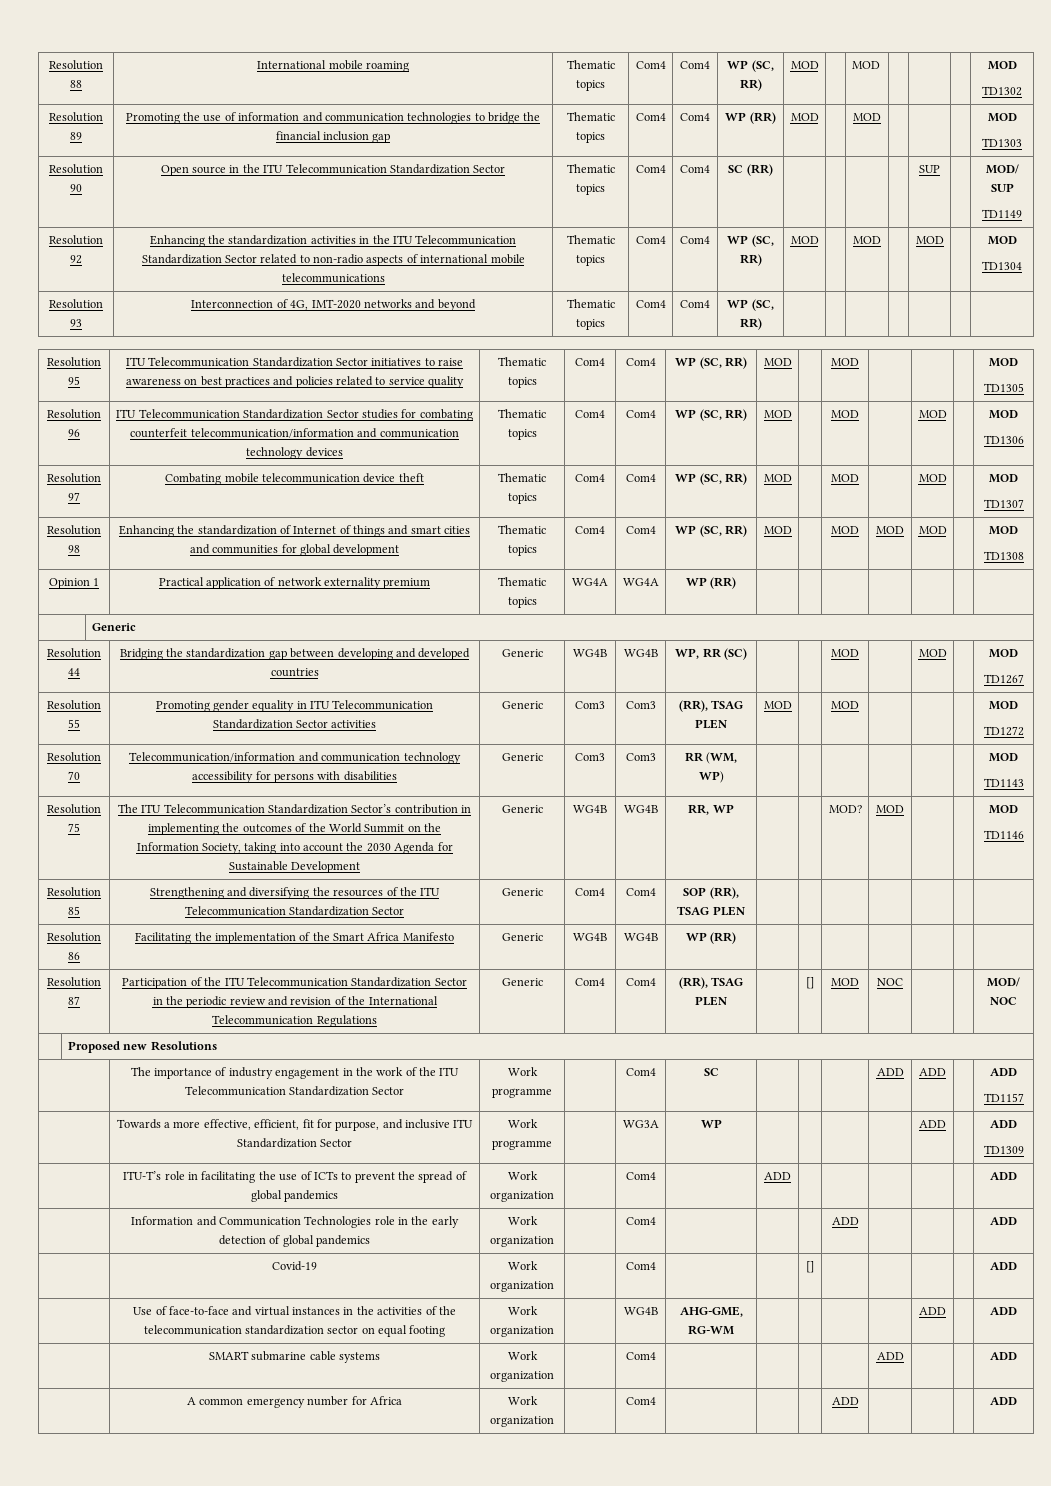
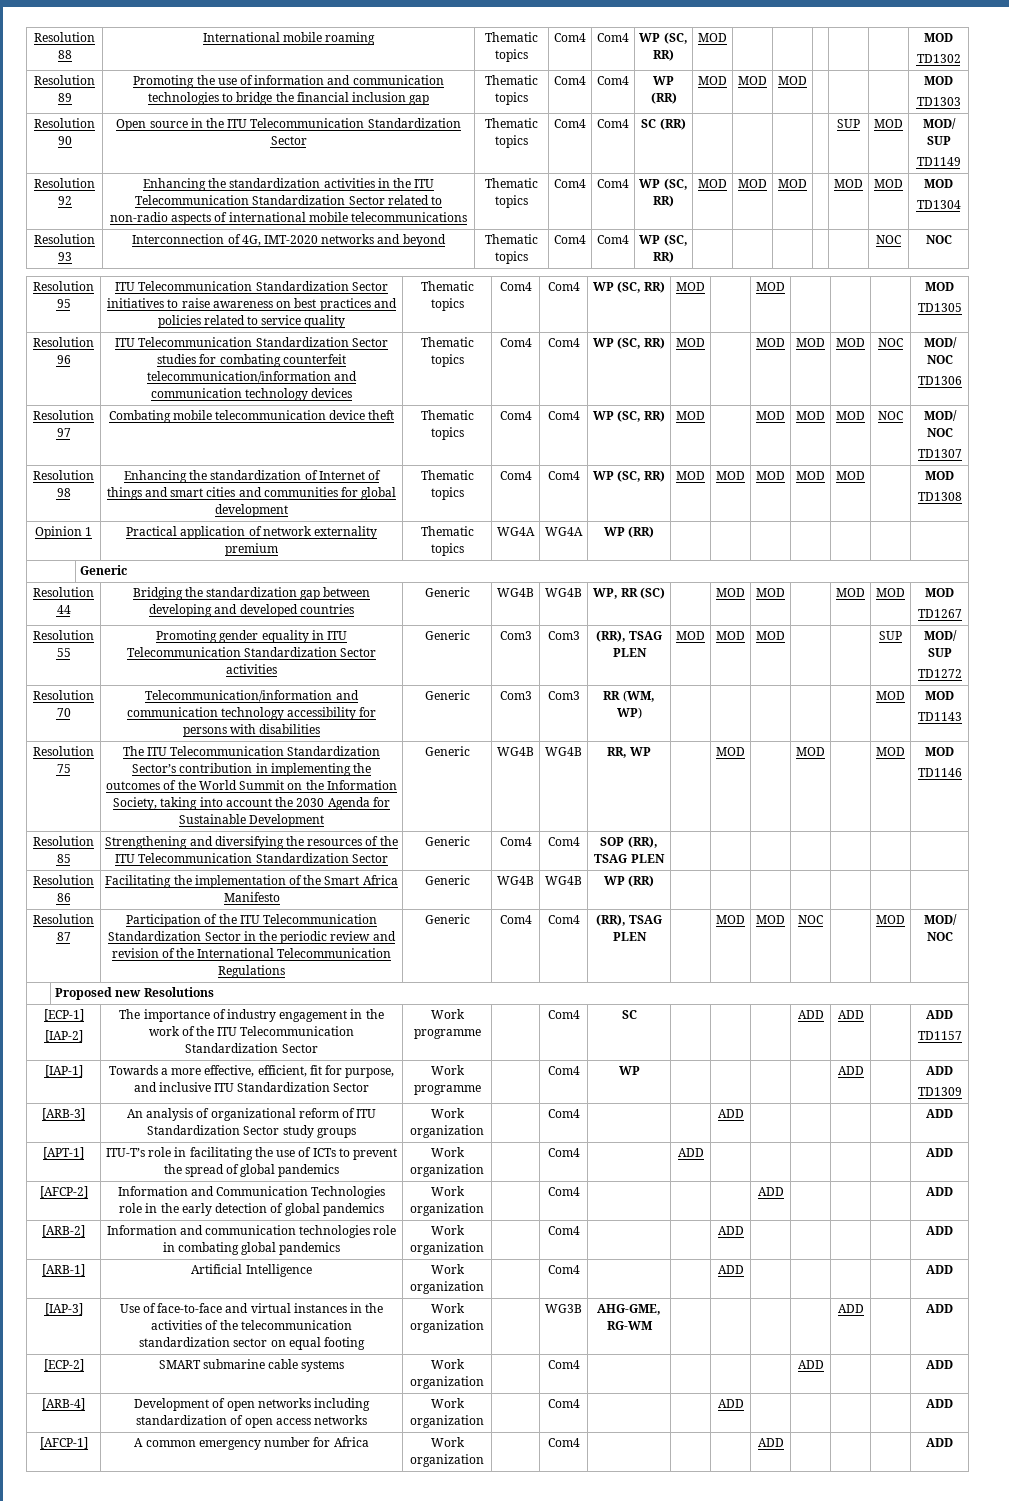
[851,61,880,69] MOD -> (727, 37) none
(819, 117) none -> [738,76,767,85] MOD
(940, 169) none -> [874,119,903,128] MOD
[853,236,881,244] [915,236,944,244] | MOD | | MOD | -> [738,179,767,188] [778,179,807,188] [834,179,863,188] [874,179,903,188] MOD | MOD | | MOD | MOD
(762, 324) | -> [876,235,901,244] [925,235,952,244] NOC | NOC
[918,410,947,418] [989,410,1018,419] | MOD | | MOD -> [796,338,825,347] [836,338,865,347] [878,338,903,347] [923,337,957,348] [926,355,953,364] MOD | MOD | NOC | MOD/ NOC
[918,474,947,482] [989,474,1018,483] | MOD | | MOD -> [796,411,825,420] [836,411,865,420] [878,411,903,420] [923,410,957,421] [926,428,953,437] MOD | MOD | NOC | MOD/ NOC
(792, 530) none -> [716,471,745,480] MOD
[831,649,859,657] [918,649,947,657] | MOD | | MOD | -> [716,588,745,597] [756,588,785,597] [836,588,865,597] [876,588,905,597] MOD | MOD | | MOD | MOD
[831,701,859,709] [989,701,1018,710] | MOD | | | | MOD -> [716,631,745,640] [756,631,785,640] [879,631,902,640] [923,630,957,641] [927,648,952,657] MOD | MOD | | | SUP | MOD/ SUP
(724, 777) none -> [876,691,905,700] MOD
[828,805,862,813] [876,805,904,813] | MOD? | MOD | | -> [716,747,745,756] [796,747,825,756] [876,747,905,756] MOD | | MOD | | MOD
[806,977,814,989] [] -> [716,915,745,924] MOD
(903, 982) none -> [876,915,905,924] MOD
(217, 1046) none -> [43,1009,84,1021] [44,1030,83,1042] [ECP-1] // [IAP-2]
(1024, 1097) none -> [44,1065,83,1077] [IAP-1]
[622,1120,659,1128] WG3A -> [547,1066,580,1075] Com4
(1024, 1149) none -> [42,1108,85,1120] [126,1108,377,1121] [147,1125,356,1138] [430,1108,465,1118] [410,1125,484,1138] [547,1109,580,1118] [717,1109,744,1118] [926,1109,953,1118] [43,1147,84,1159] [ARB-3] | An analysis of organizational reform of ITU Standardization Sector study groups | Work organization | | Com4 | | | ADD | | | | | ADD // [APT-1]
(1017, 1176) none -> [39,1186,88,1198] [AFCP-2]
[272,1261,317,1271] [507,1261,538,1270] [490,1281,554,1292] [625,1262,656,1270] [806,1261,814,1273] [990,1262,1017,1270] | Covid-19 | Work organization | | Com4 | | | [] | | | | | ADD // -> [42,1225,85,1237] [106,1225,397,1238] [162,1242,341,1255] [430,1225,465,1235] [410,1242,484,1255] [547,1226,580,1235] [717,1226,744,1235] [926,1226,953,1235] [42,1264,85,1276] [191,1264,312,1277] [430,1264,465,1274] [410,1281,484,1294] [547,1265,580,1274] [717,1265,744,1274] [926,1265,953,1274] [44,1303,83,1315] [ARB-2] | Information and communication technologies role in combating global pandemics | Work organization | | Com4 | | | ADD | | | | | ADD // [ARB-1] | Artificial Intelligence | Work organization | | Com4 | | | ADD | | | | | ADD // [IAP-3]
[623,1307,658,1315] WG4B -> [545,1304,582,1313] WG3B
(1017, 1311) none -> [43,1359,84,1371] [ECP-2]
(1017, 1356) none -> [42,1398,85,1410] [134,1398,370,1411] [136,1415,367,1428] [430,1398,465,1408] [410,1415,484,1428] [547,1399,580,1408] [717,1399,744,1408] [926,1399,953,1408] [39,1437,88,1449] [ARB-4] | Development of open networks including standardization of open access networks | Work organization | | Com4 | | | ADD | | | | | ADD // [AFCP-1]

